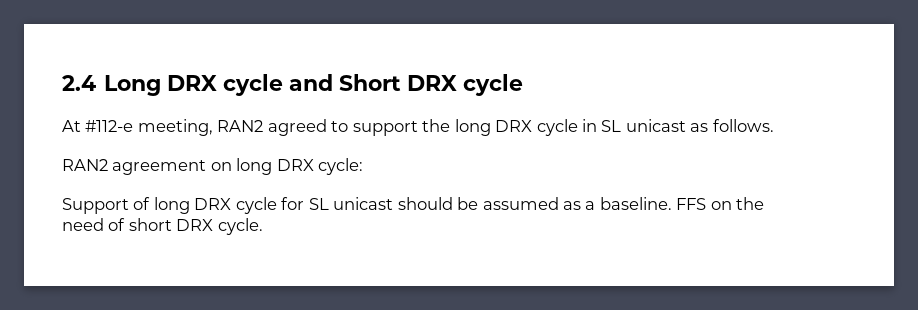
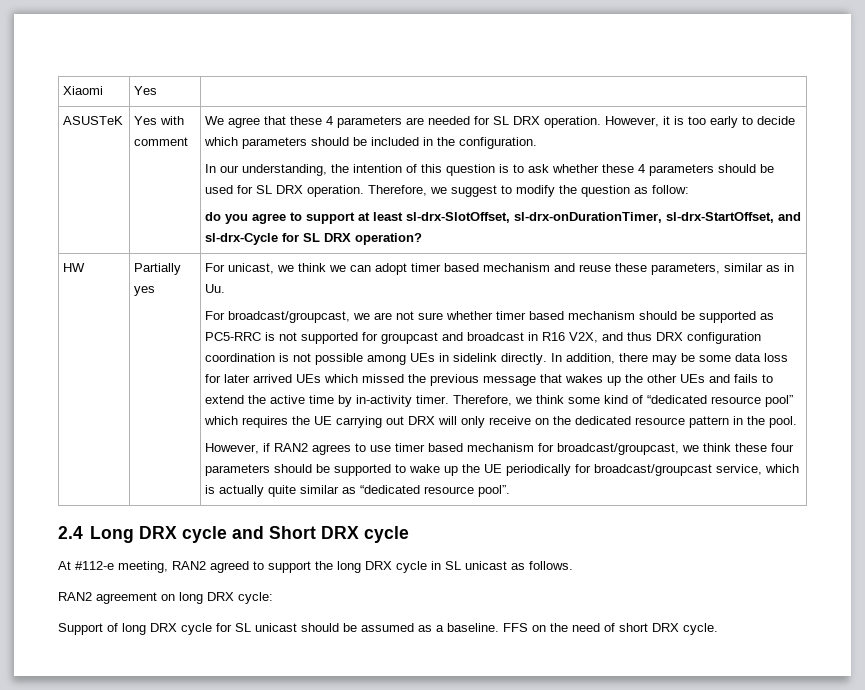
(62, 83) none -> [63,86,104,95] [134,86,158,95] [63,116,124,125] [134,116,185,125] [134,137,189,146] [205,116,796,128] [204,137,538,149] [205,164,775,176] [205,185,690,197] [205,212,802,224] [205,233,423,245] [63,263,86,272] [134,263,182,275] [134,286,156,296] [205,263,795,275] [205,284,226,293] [205,311,775,323] [205,332,762,344] [205,353,789,365] [205,374,774,386] [205,395,794,407] [204,416,798,428] [205,443,795,455] [205,464,800,476] [205,485,511,497] Xiaomi | Yes | // ASUSTeK | Yes with comment | We agree that these 4 parameters are needed for SL DRX operation. However, it is too early to decide which parameters should be included in the configuration. // In our understanding, the intention of this question is to ask whether these 4 parameters should be used for SL DRX operation. Therefore, we suggest to modify the question as follow: // do you agree to support at least sl-drx-SlotOffset, sl-drx-onDurationTimer, sl-drx-StartOffset, and sl-drx-Cycle for SL DRX operation? // HW | Partially yes | For unicast, we think we can adopt timer based mechanism and reuse these parameters, similar as in Uu. // For broadcast/groupcast, we are not sure whether timer based mechanism should be supported as PC5-RRC is not supported for groupcast and broadcast in R16 V2X, and thus DRX configuration coordination is not possible among UEs in sidelink directly. In addition, there may be some data loss for later arrived UEs which missed the previous message that wakes up the other UEs and fails to extend the active time by in-activity timer. Therefore, we think some kind of “dedicated resource pool” which requires the UE carrying out DRX will only receive on the dedicated resource pattern in the pool. // However, if RAN2 agrees to use timer based mechanism for broadcast/groupcast, we think these four parameters should be supported to wake up the UE periodically for broadcast/groupcast service, which is actually quite similar as “dedicated resource pool”. //

